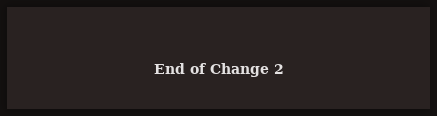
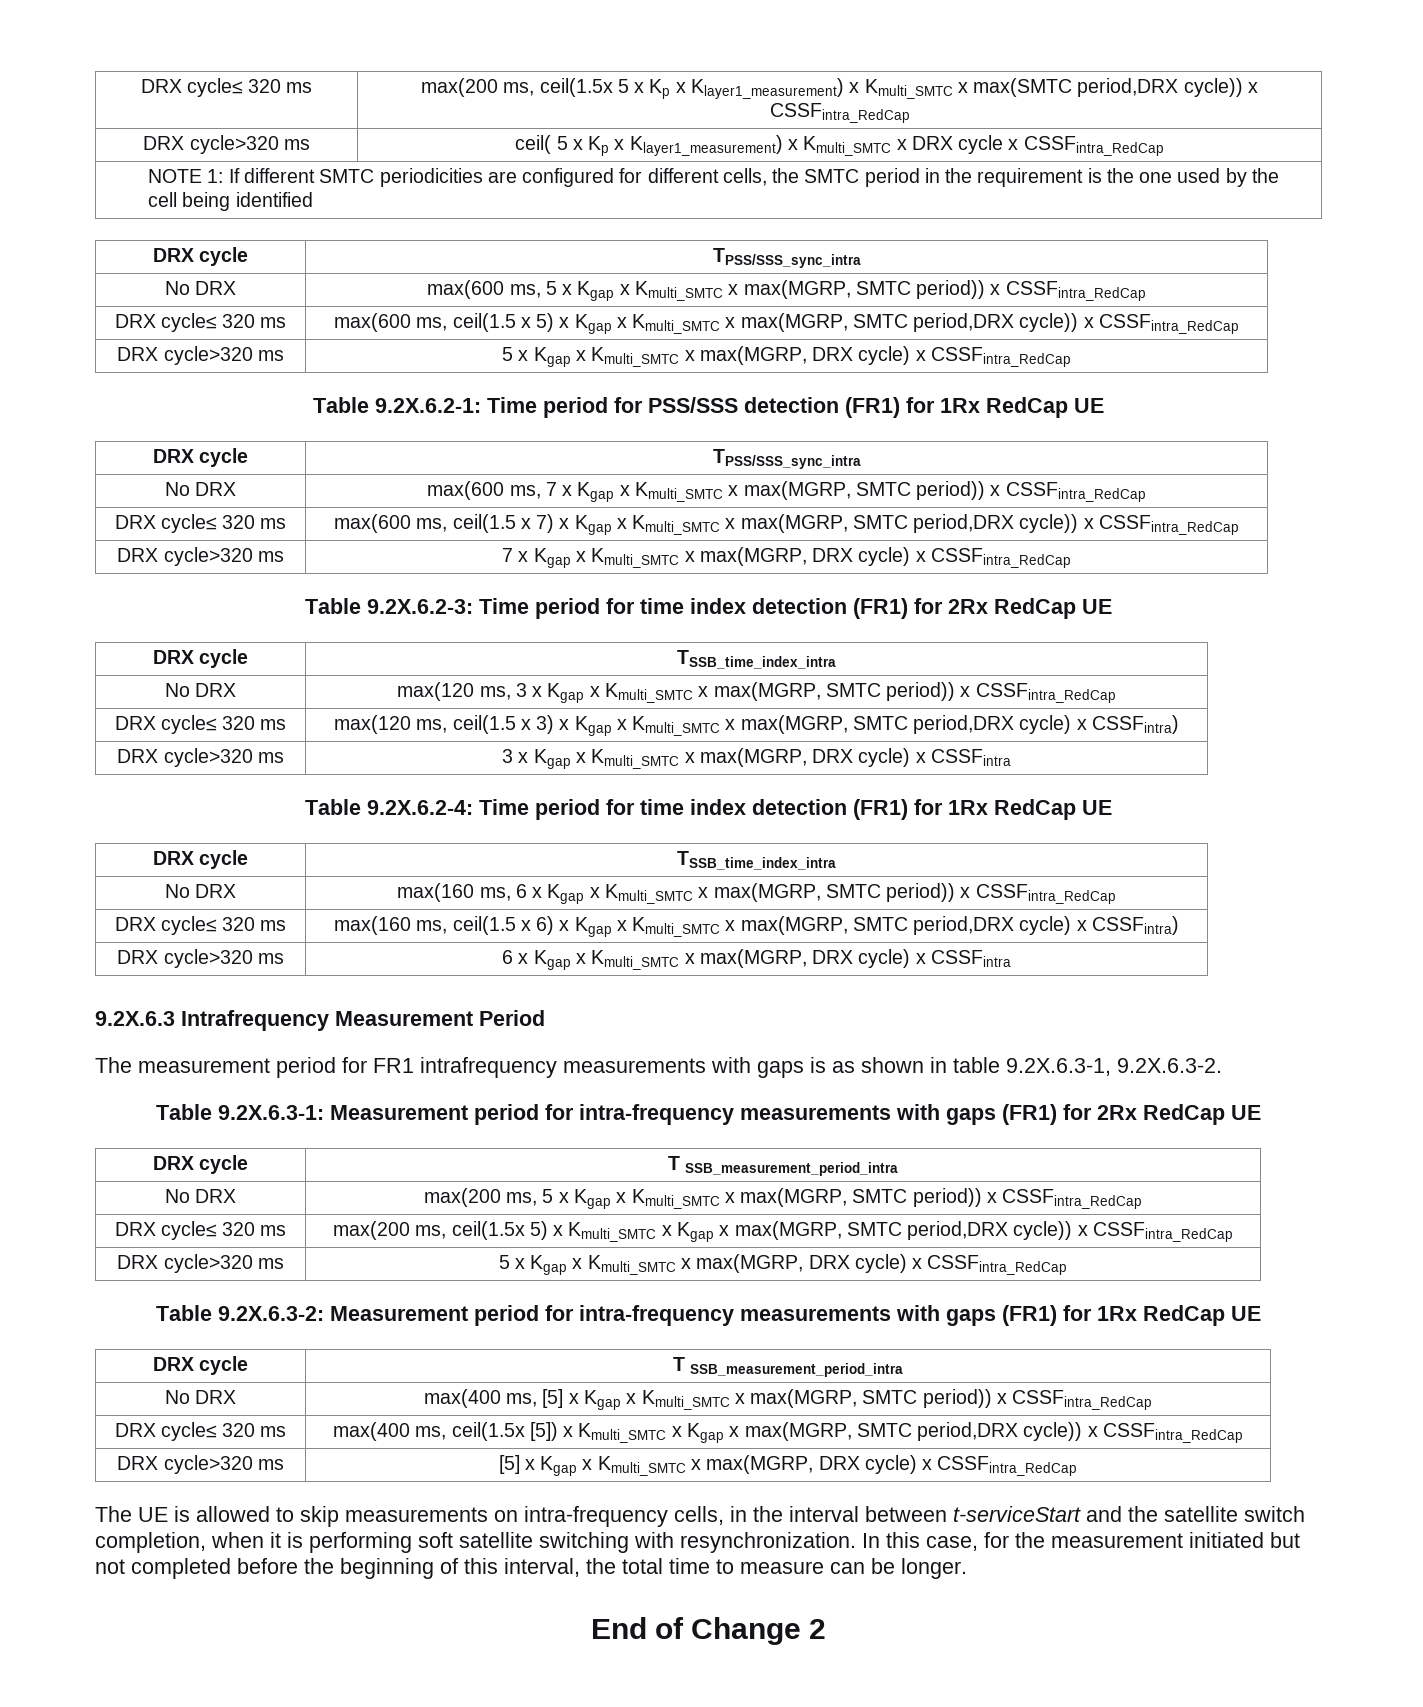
(153, 68) none -> [140,78,313,97] [421,78,1258,99] [769,103,910,123] [143,135,310,154] [515,135,1164,156] [148,168,1280,187] [148,192,313,211] [152,247,249,266] [712,248,861,268] [164,281,237,295] [427,280,1146,301] [114,313,287,332] [334,313,1239,334] [117,346,284,365] [502,346,1071,367] [313,397,1104,418] [152,448,249,467] [712,449,861,469] [164,482,237,496] [427,481,1146,502] [114,514,287,533] [334,514,1239,535] [117,547,284,566] [502,547,1071,568] [305,598,1112,619] [152,649,249,668] [677,650,836,669] [164,683,237,697] [397,682,1116,703] [114,715,287,734] [334,715,1179,736] [117,748,284,767] [502,748,1011,769] [305,799,1112,820] [152,850,249,869] [677,851,836,870] [164,884,237,898] [397,883,1116,904] [114,916,287,935] [334,916,1179,937] [117,949,284,968] [502,949,1011,970] [95,1010,545,1031] [95,1057,1222,1078] [156,1104,1261,1125] [152,1155,249,1174] [667,1156,899,1176] [164,1189,237,1203] [423,1188,1143,1209] [114,1221,287,1240] [333,1221,1233,1242] [117,1254,284,1273] [498,1254,1068,1275] [156,1305,1261,1326] [152,1356,249,1375] [672,1357,904,1377] [164,1390,237,1404] [423,1389,1153,1410] [114,1422,287,1441] [333,1422,1243,1443] [117,1455,284,1474] [498,1455,1078,1476] [95,1506,1305,1527] [95,1532,1300,1553] [95,1558,967,1579] DRX cycle≤ 320 ms | max(200 ms, ceil(1.5x 5 x Kp x Klayer1_measurement) x Kmulti_SMTC x max(SMTC period,DRX cycle)) x CSSFintra_RedCap // DRX cycle>320 ms | ceil( 5 x Kp x Klayer1_measurement) x Kmulti_SMTC x DRX cycle x CSSFintra_RedCap // NOTE 1: If different SMTC periodicities are configured for different cells, the SMTC period in the requirement is the one used by the cell being identified // DRX cycle | TPSS/SSS_sync_intra // No DRX | max(600 ms, 5 x Kgap x Kmulti_SMTC x max(MGRP, SMTC period)) x CSSFintra_RedCap // DRX cycle≤ 320 ms | max(600 ms, ceil(1.5 x 5) x Kgap x Kmulti_SMTC x max(MGRP, SMTC period,DRX cycle)) x CSSFintra_RedCap // DRX cycle>320 ms | 5 x Kgap x Kmulti_SMTC x max(MGRP, DRX cycle) x CSSFintra_RedCap // Table 9.2X.6.2-1: Time period for PSS/SSS detection (FR1) for 1Rx RedCap UE // DRX cycle | TPSS/SSS_sync_intra // No DRX | max(600 ms, 7 x Kgap x Kmulti_SMTC x max(MGRP, SMTC period)) x CSSFintra_RedCap // DRX cycle≤ 320 ms | max(600 ms, ceil(1.5 x 7) x Kgap x Kmulti_SMTC x max(MGRP, SMTC period,DRX cycle)) x CSSFintra_RedCap // DRX cycle>320 ms | 7 x Kgap x Kmulti_SMTC x max(MGRP, DRX cycle) x CSSFintra_RedCap // Table 9.2X.6.2-3: Time period for time index detection (FR1) for 2Rx RedCap UE // DRX cycle | TSSB_time_index_intra // No DRX | max(120 ms, 3 x Kgap x Kmulti_SMTC x max(MGRP, SMTC period)) x CSSFintra_RedCap // DRX cycle≤ 320 ms | max(120 ms, ceil(1.5 x 3) x Kgap x Kmulti_SMTC x max(MGRP, SMTC period,DRX cycle) x CSSFintra) // DRX cycle>320 ms | 3 x Kgap x Kmulti_SMTC x max(MGRP, DRX cycle) x CSSFintra // Table 9.2X.6.2-4: Time period for time index detection (FR1) for 1Rx RedCap UE // DRX cycle | TSSB_time_index_intra // No DRX | max(160 ms, 6 x Kgap x Kmulti_SMTC x max(MGRP, SMTC period)) x CSSFintra_RedCap // DRX cycle≤ 320 ms | max(160 ms, ceil(1.5 x 6) x Kgap x Kmulti_SMTC x max(MGRP, SMTC period,DRX cycle) x CSSFintra) // DRX cycle>320 ms | 6 x Kgap x Kmulti_SMTC x max(MGRP, DRX cycle) x CSSFintra // 9.2X.6.3 Intrafrequency Measurement Period // The measurement period for FR1 intrafrequency measurements with gaps is as shown in table 9.2X.6.3-1, 9.2X.6.3-2. // Table 9.2X.6.3-1: Measurement period for intra-frequency measurements with gaps (FR1) for 2Rx RedCap UE // DRX cycle | T SSB_measurement_period_intra // No DRX | max(200 ms, 5 x Kgap x Kmulti_SMTC x max(MGRP, SMTC period)) x CSSFintra_RedCap // DRX cycle≤ 320 ms | max(200 ms, ceil(1.5x 5) x Kmulti_SMTC x Kgap x max(MGRP, SMTC period,DRX cycle)) x CSSFintra_RedCap // DRX cycle>320 ms | 5 x Kgap x Kmulti_SMTC x max(MGRP, DRX cycle) x CSSFintra_RedCap // Table 9.2X.6.3-2: Measurement period for intra-frequency measurements with gaps (FR1) for 1Rx RedCap UE // DRX cycle | T SSB_measurement_period_intra // No DRX | max(400 ms, [5] x Kgap x Kmulti_SMTC x max(MGRP, SMTC period)) x CSSFintra_RedCap // DRX cycle≤ 320 ms | max(400 ms, ceil(1.5x [5]) x Kmulti_SMTC x Kgap x max(MGRP, SMTC period,DRX cycle)) x CSSFintra_RedCap // DRX cycle>320 ms | [5] x Kgap x Kmulti_SMTC x max(MGRP, DRX cycle) x CSSFintra_RedCap // The UE is allowed to skip measurements on intra-frequency cells, in the interval between t-serviceStart and the satellite switch completion, when it is performing soft satellite switching with resynchronization. In this case, for the measurement initiated but not completed before the beginning of this interval, the total time to measure can be longer. //

